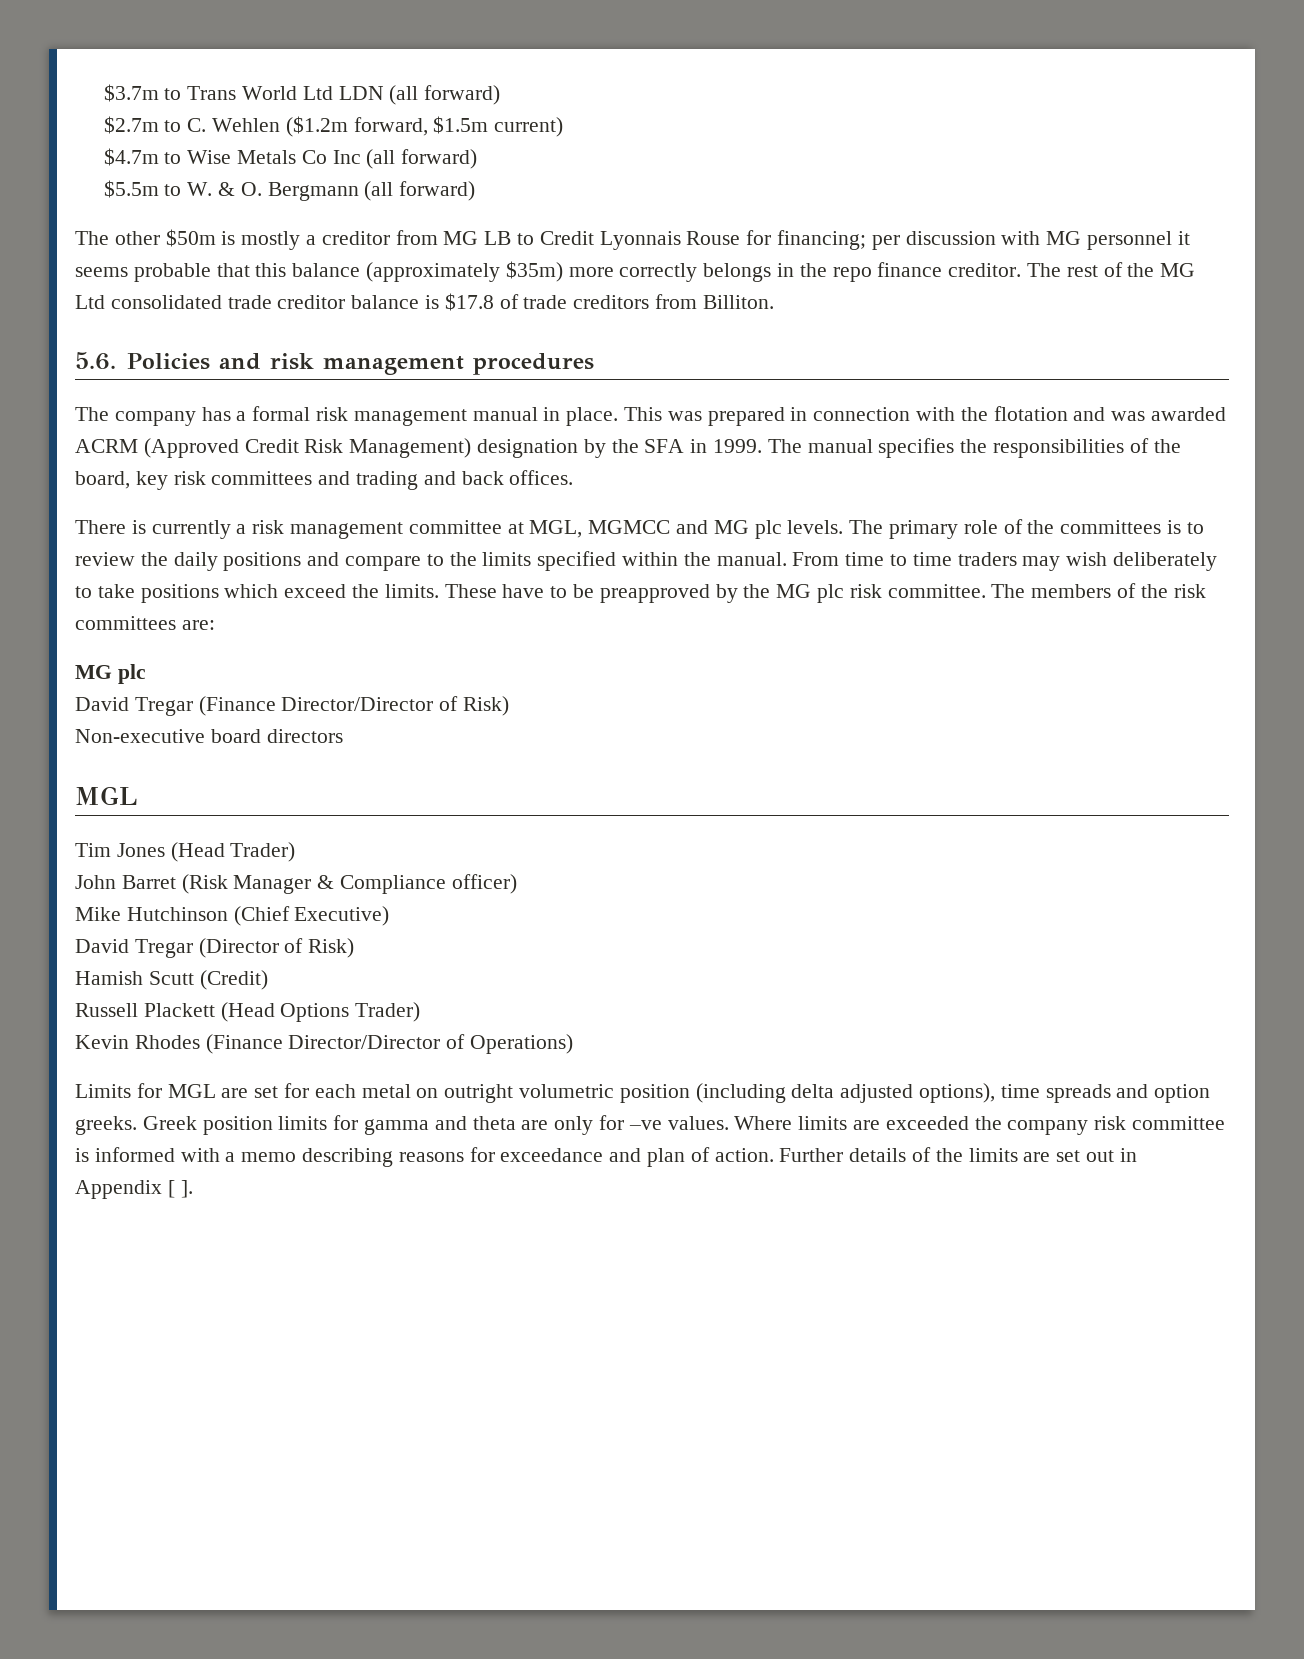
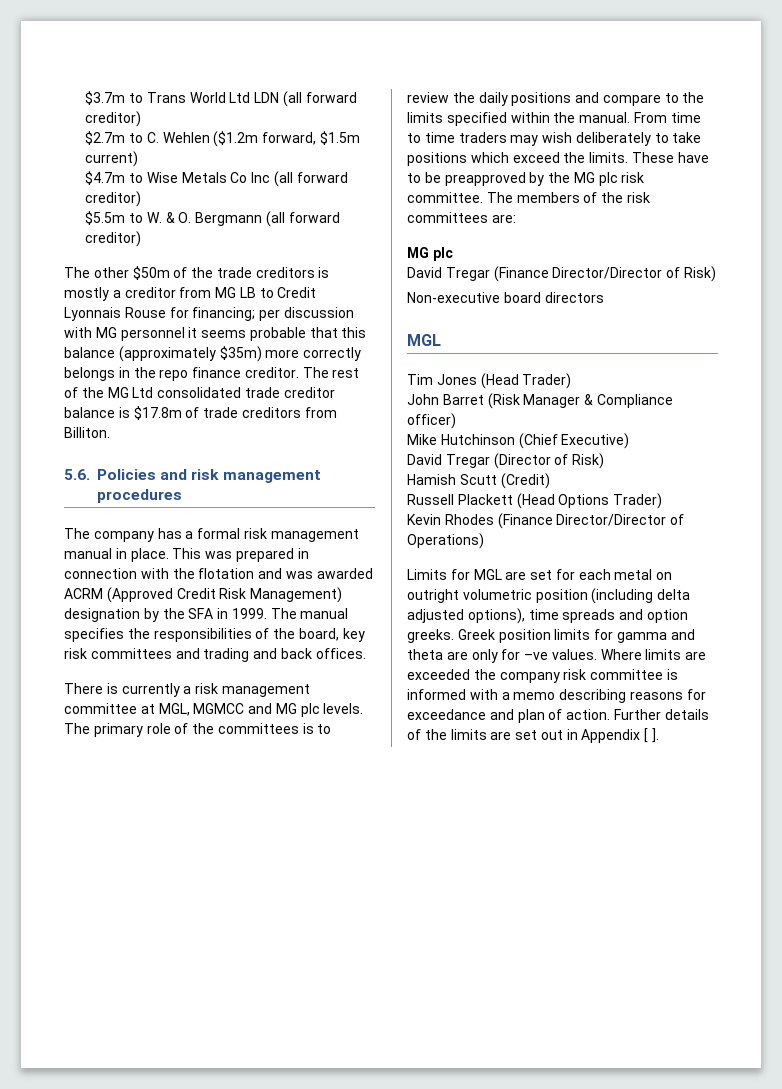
[424,85,501,105] forward) -> [305,92,357,103] [85,111,142,127] forward creditor)
[401,149,478,169] forward) -> [296,172,348,183] [85,191,142,207] forward creditor)
[399,181,476,201] forward) -> [288,212,340,223] [85,231,142,247] forward creditor)
(216, 238) none -> [173,267,315,278] of the trade creditors
[444,293,494,311] $17.8 -> [133,406,182,420] $17.8m

